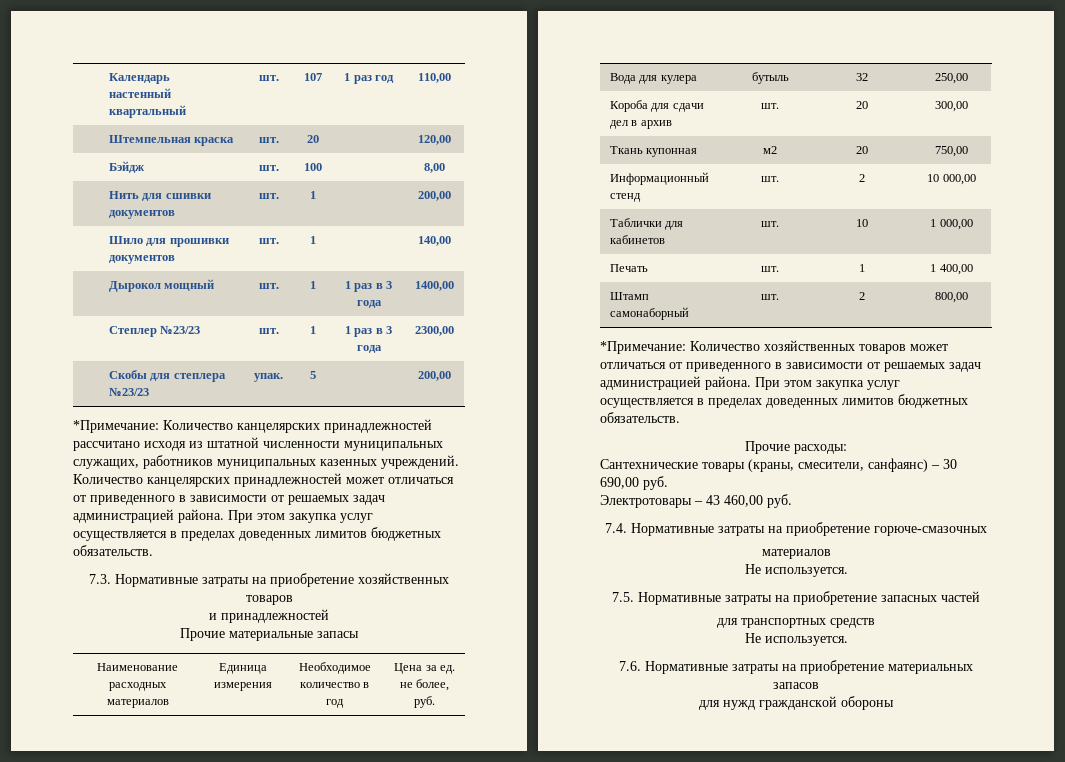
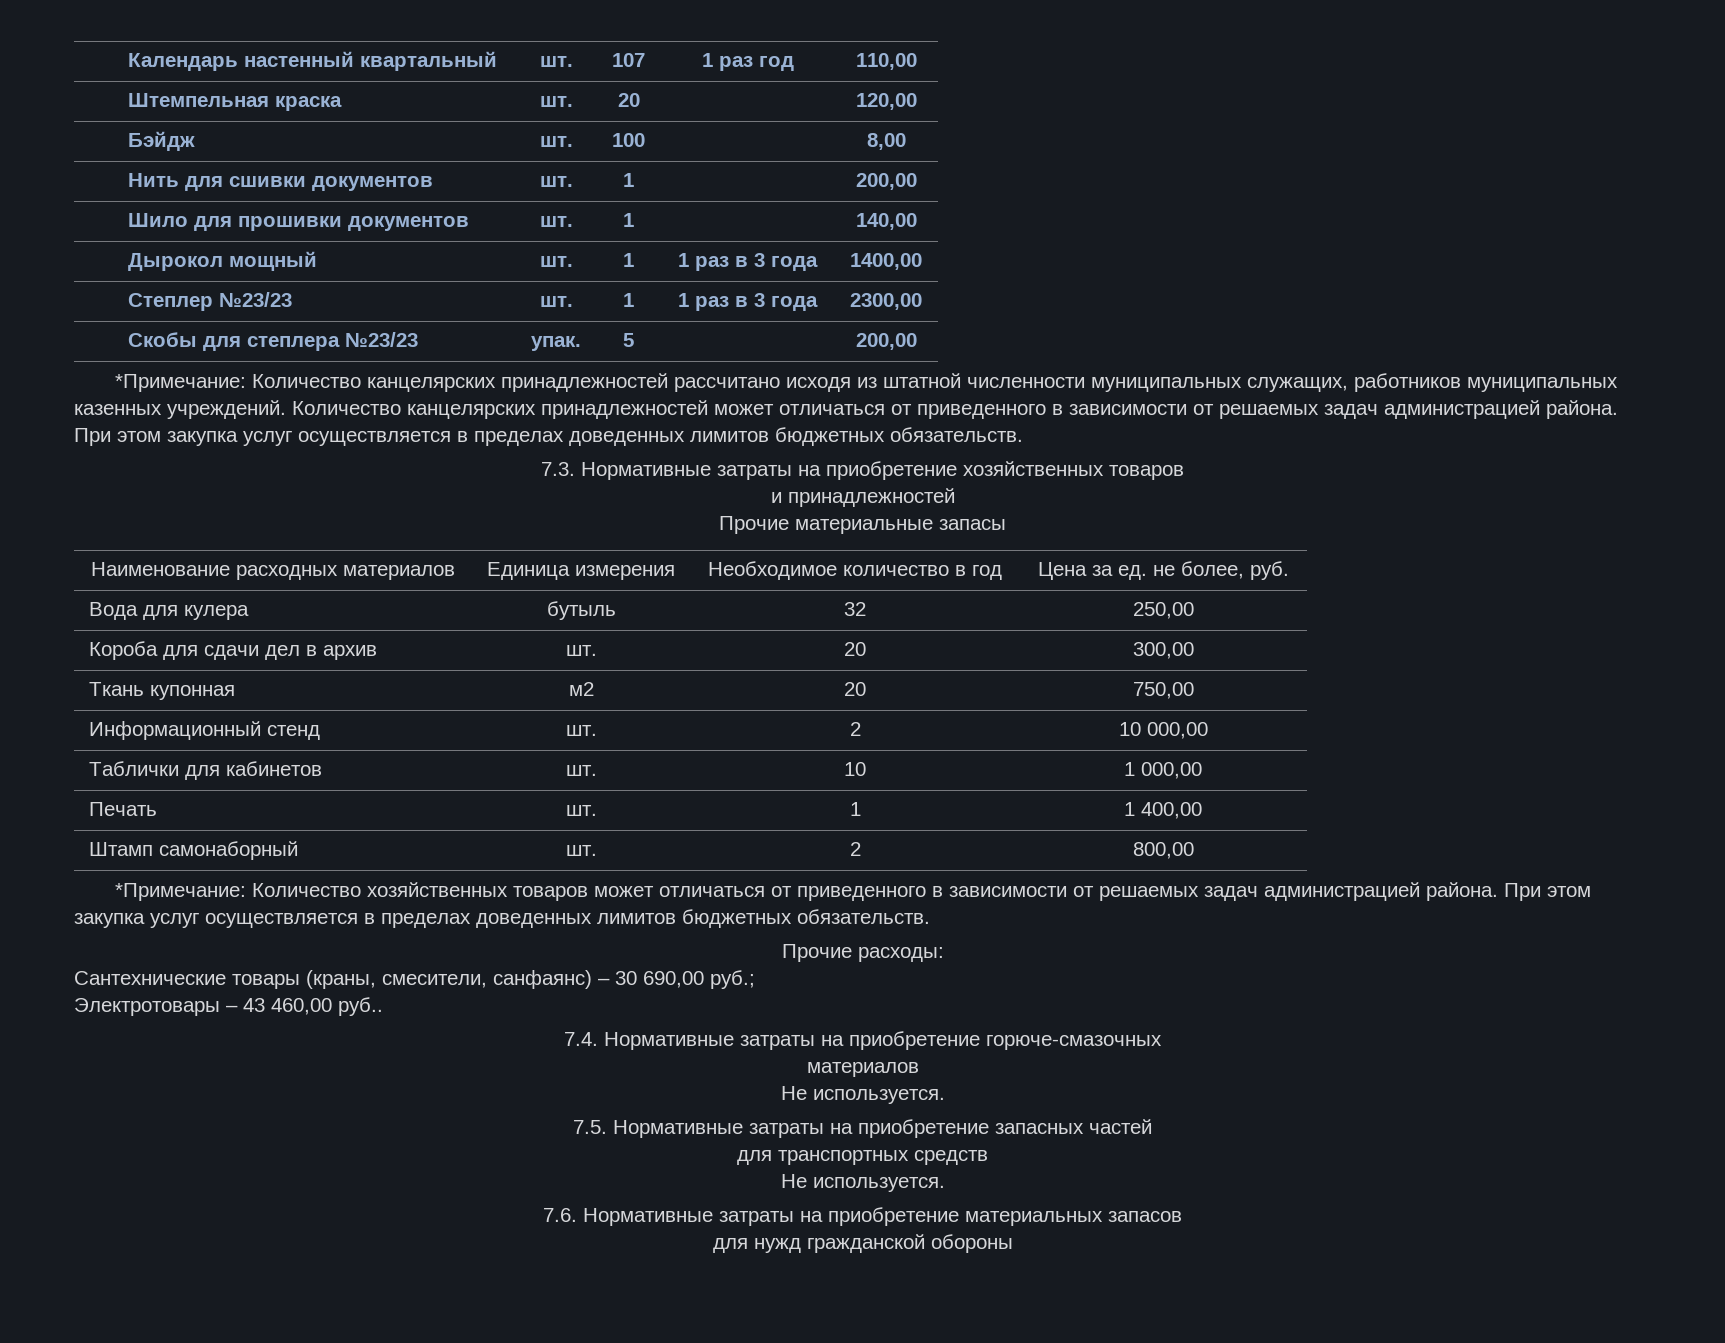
[643,476,668,490] руб. -> [710,970,755,989] руб.;
[767,494,792,508] руб. -> [338,997,383,1016] руб..

